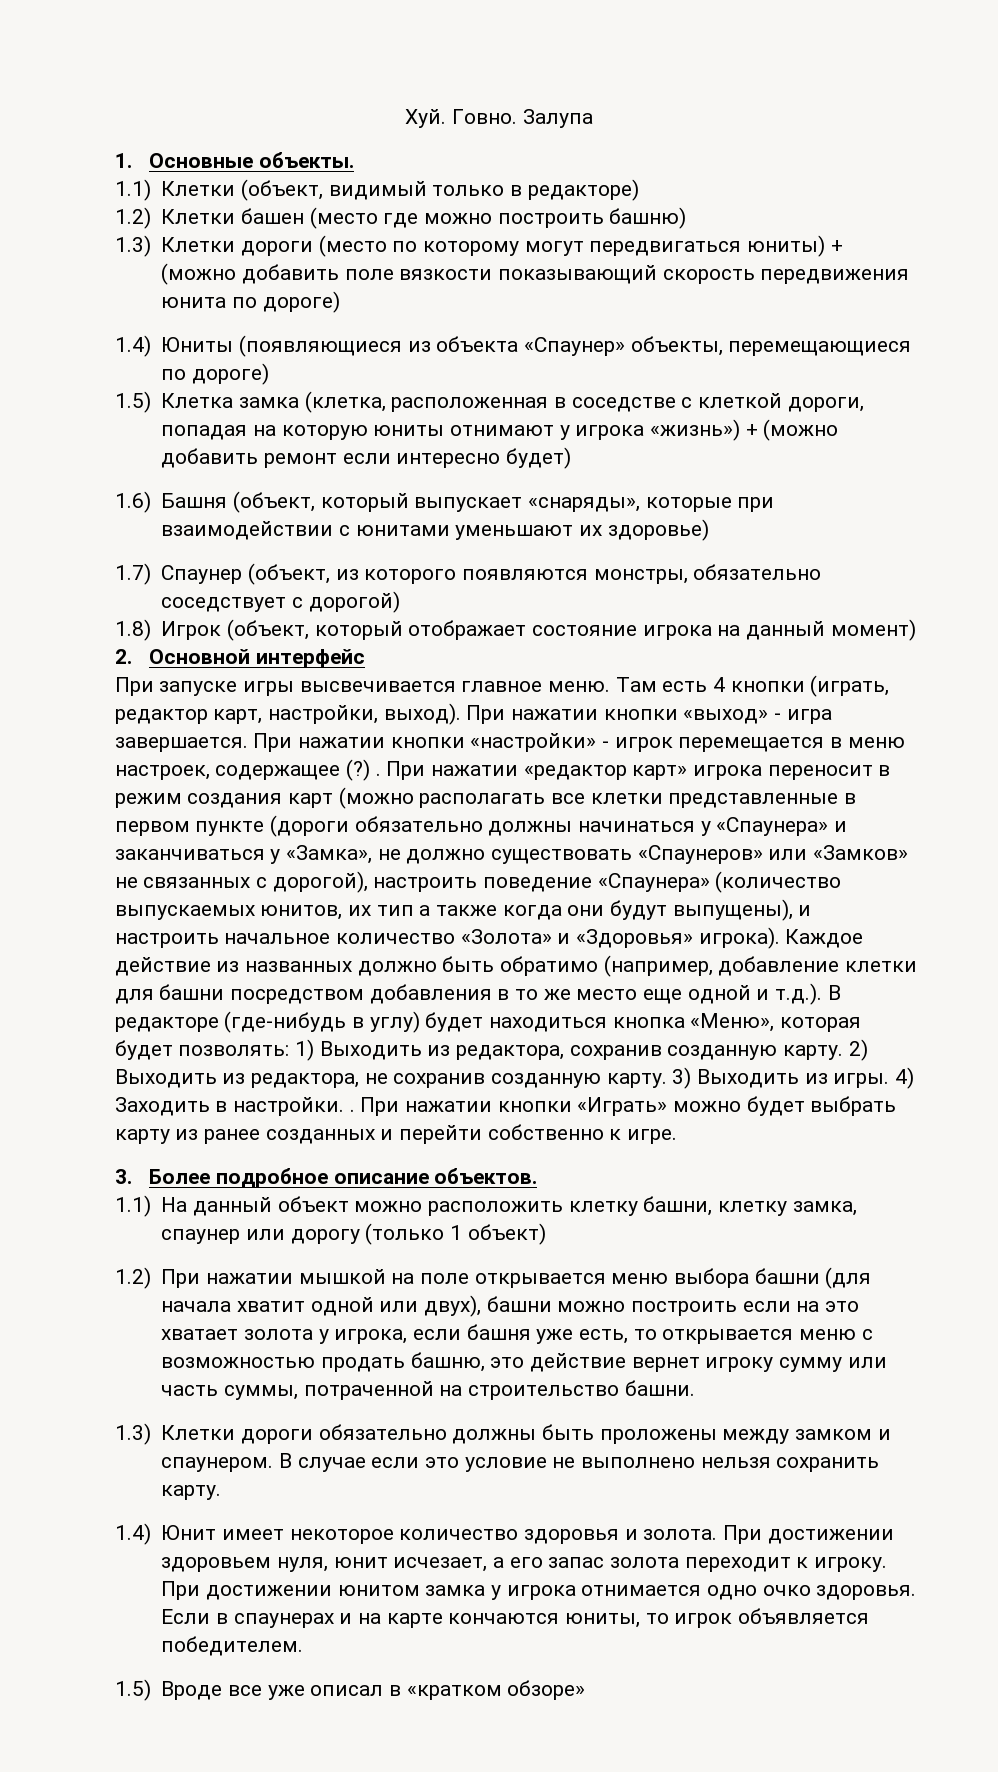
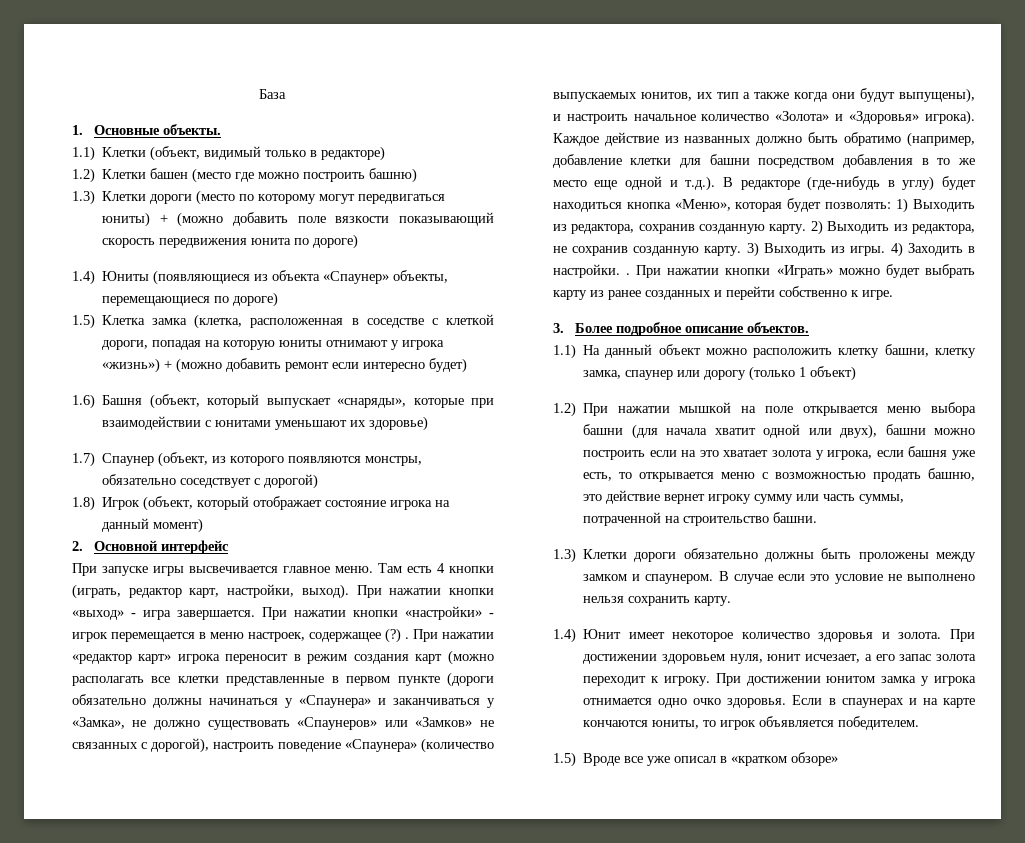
[405,109,593,128] Хуй. Говно. Залупа -> [259,89,286,99] База

